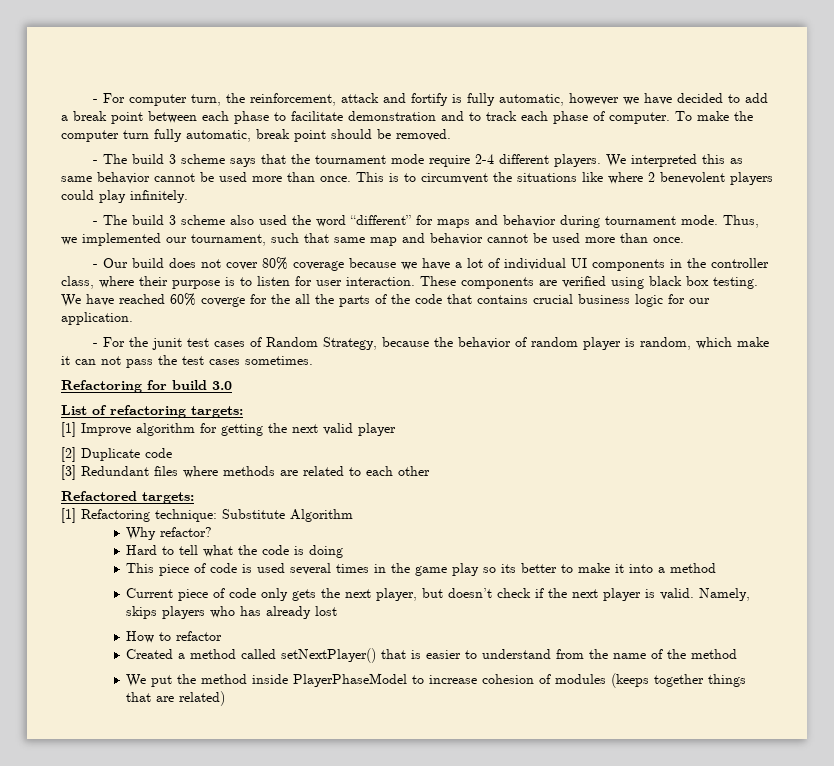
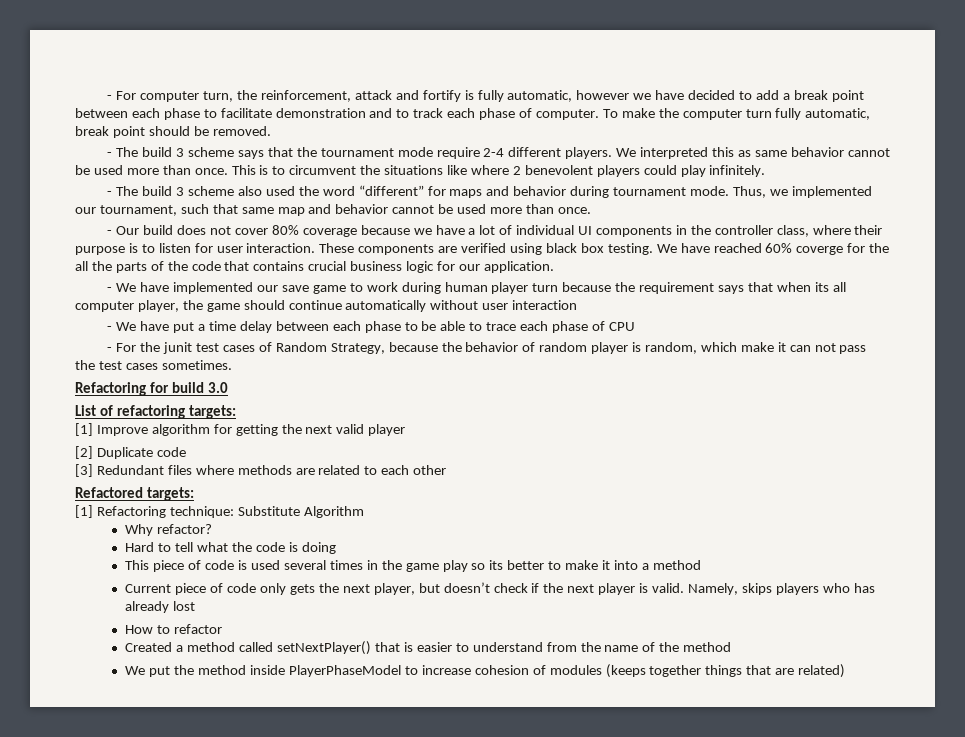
(133, 318) none -> [107,282,846,294] [75,300,578,312] [107,321,635,333] // - We have implemented our save game to work during human player turn because the requirement says that when its all computer player, the game should continue automatically without user interaction // - We have put a time delay between each phase to be able to trace each phase of CPU

